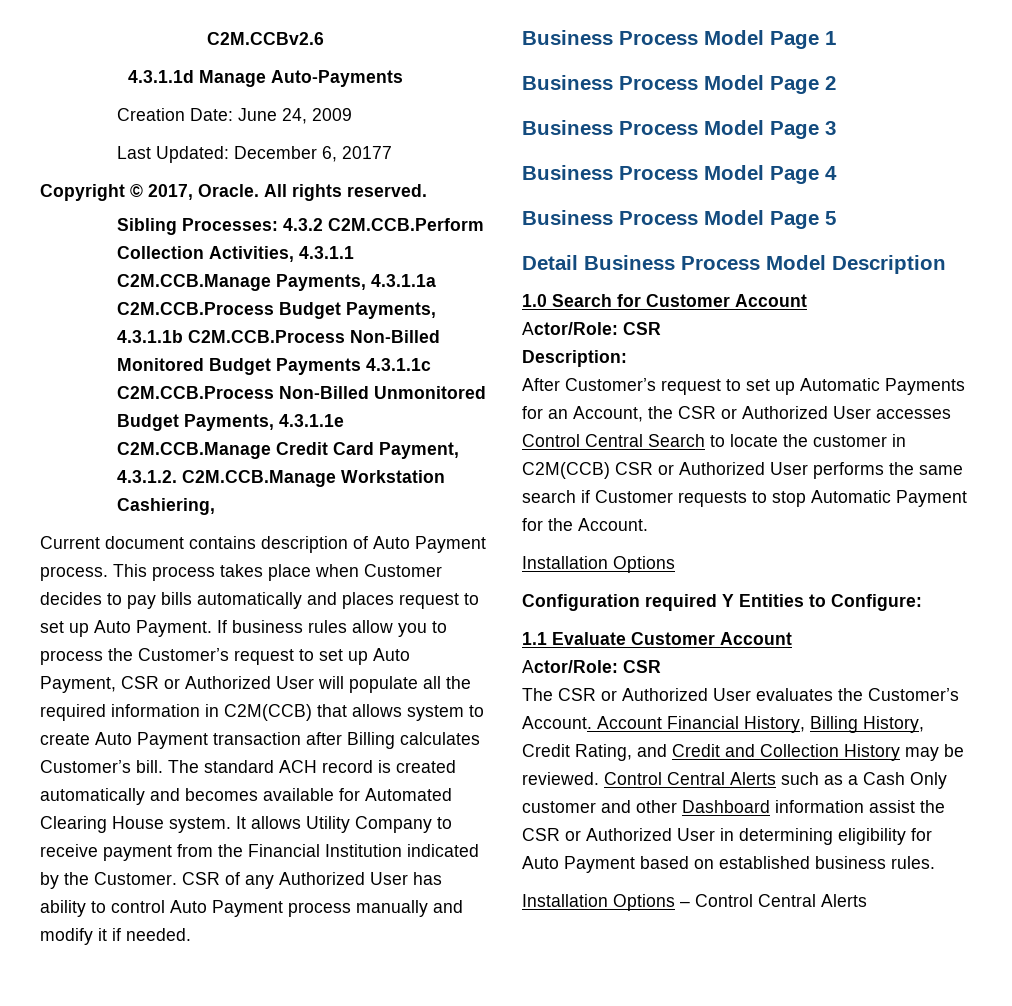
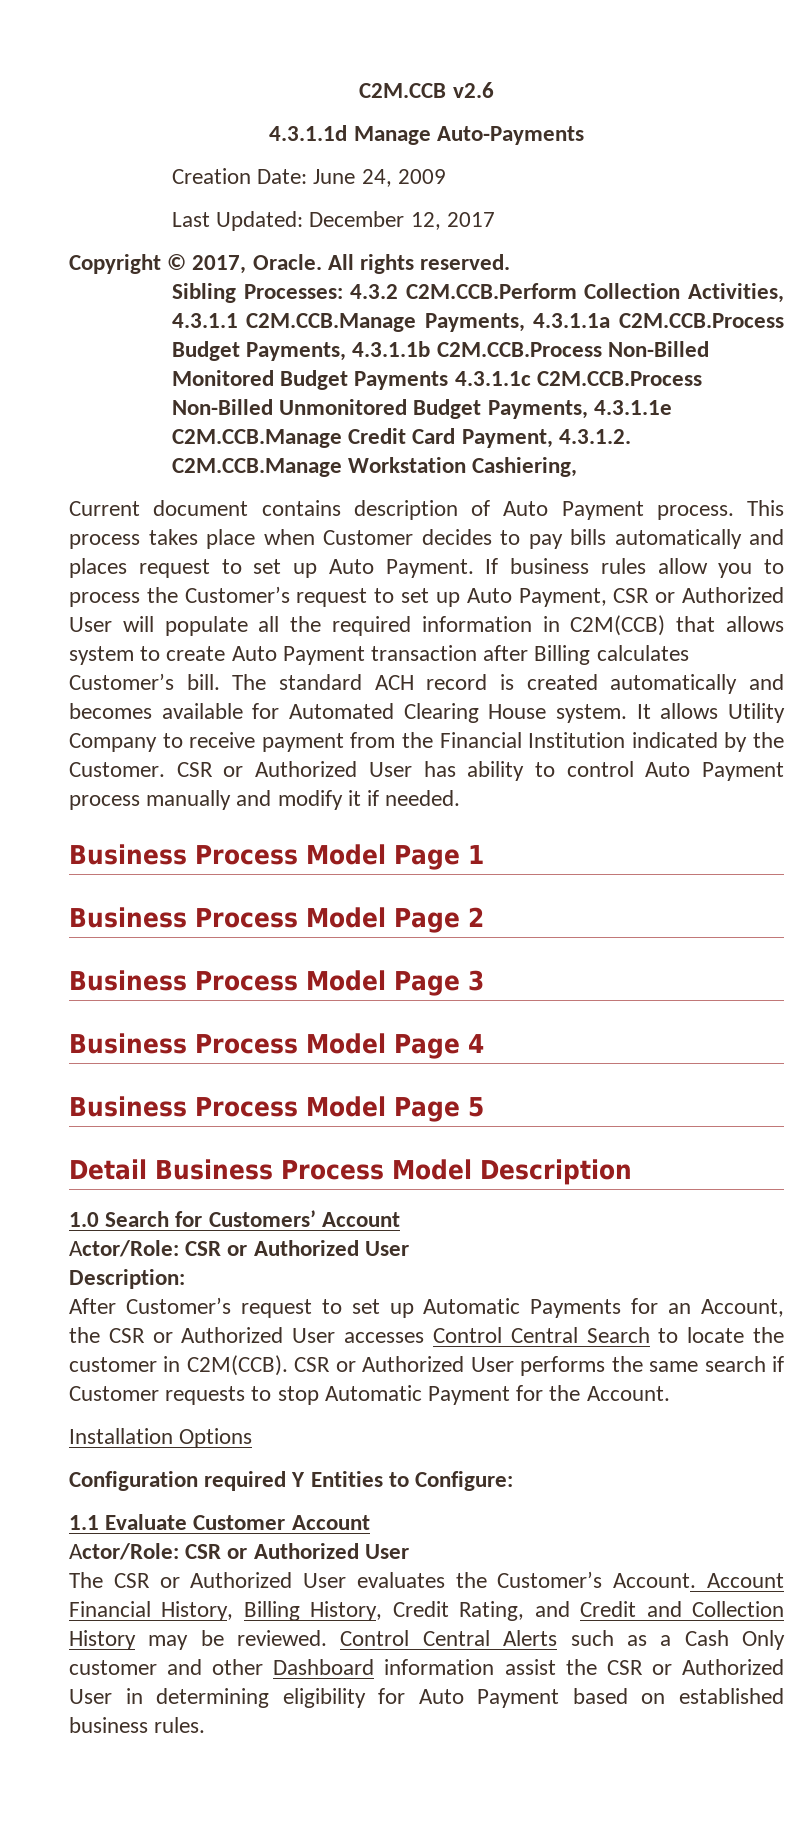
[206,32,324,45] C2M.CCBv2.6 -> [359,82,494,98] C2M.CCB v2.6
[322,146,393,162] 6, 20177 -> [410,212,495,230] 12, 2017
[225,872,274,889] of any -> [223,766,244,777] or
[646,294,807,307] [522,322,661,335] Customer Account // Actor/Role: CSR -> [208,1210,400,1227] [69,1240,409,1257] Customers’ Account // Actor/Role: CSR or Authorized User
[522,462,610,479] C2M(CCB) -> [186,1355,288,1376] C2M(CCB).
(661, 666) none -> [227,1543,409,1559] or Authorized User
[522,894,867,911] // Installation Options – Control Central Alerts -> (206, 1725) none

